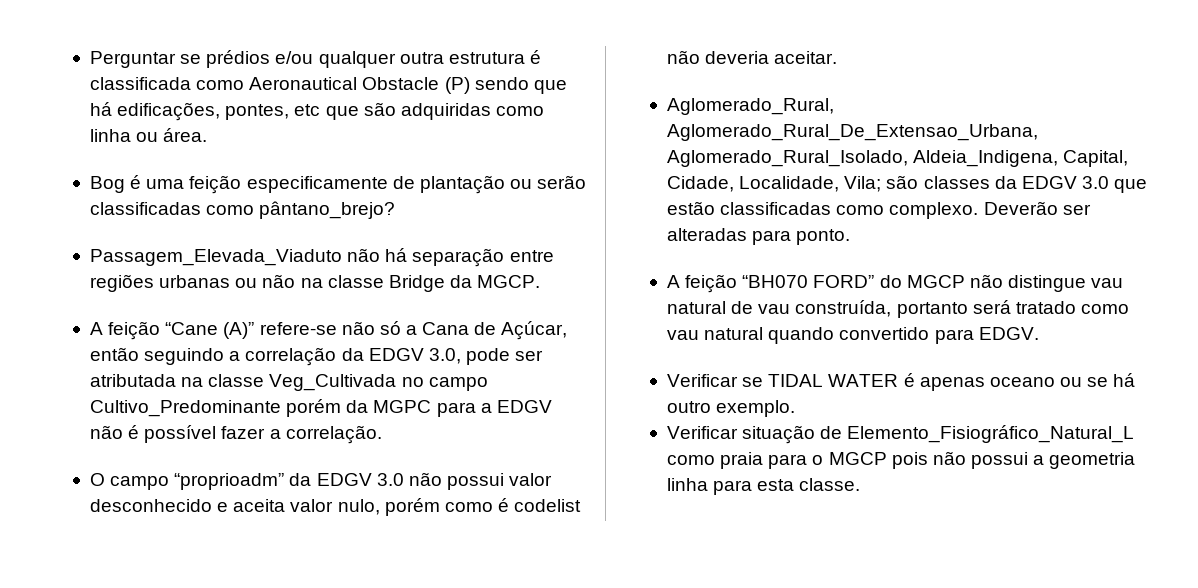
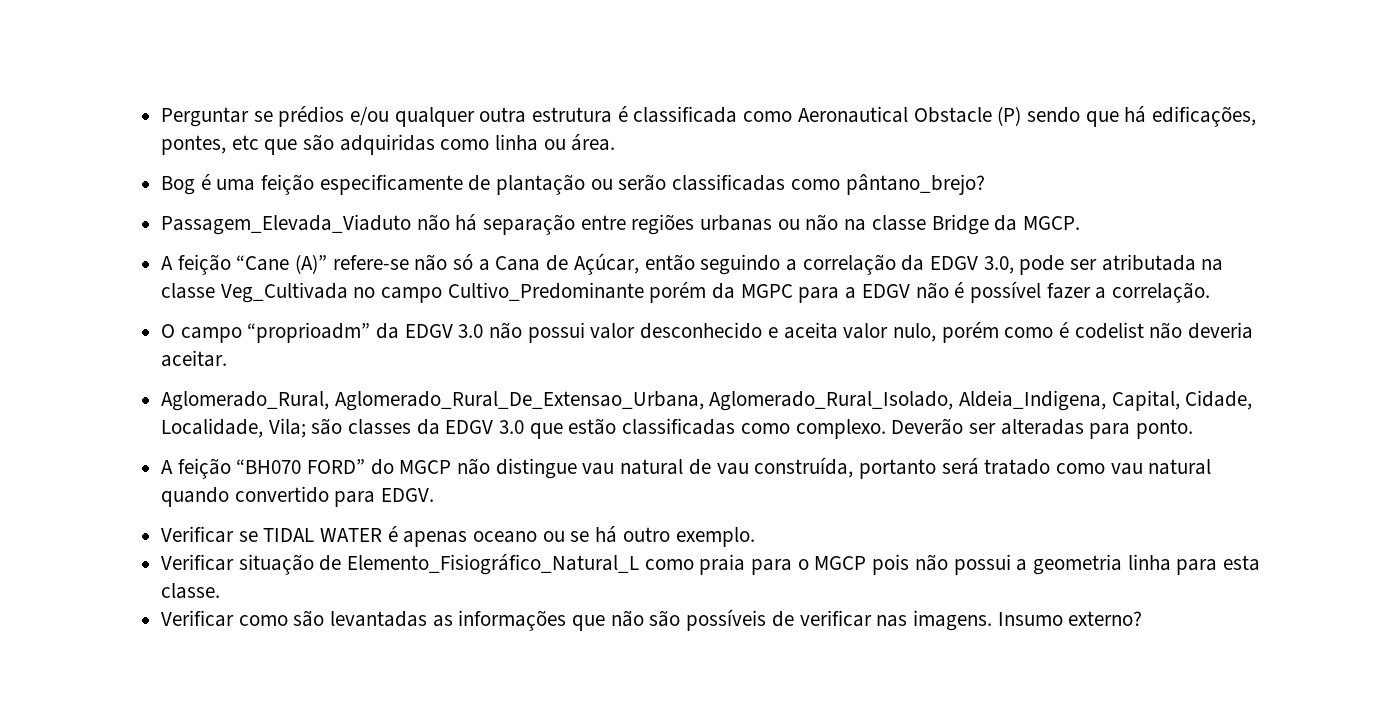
(861, 484) none -> [161,609,1143,631] // Verificar como são levantadas as informações que não são possíveis de verificar nas imagens. Insumo externo?

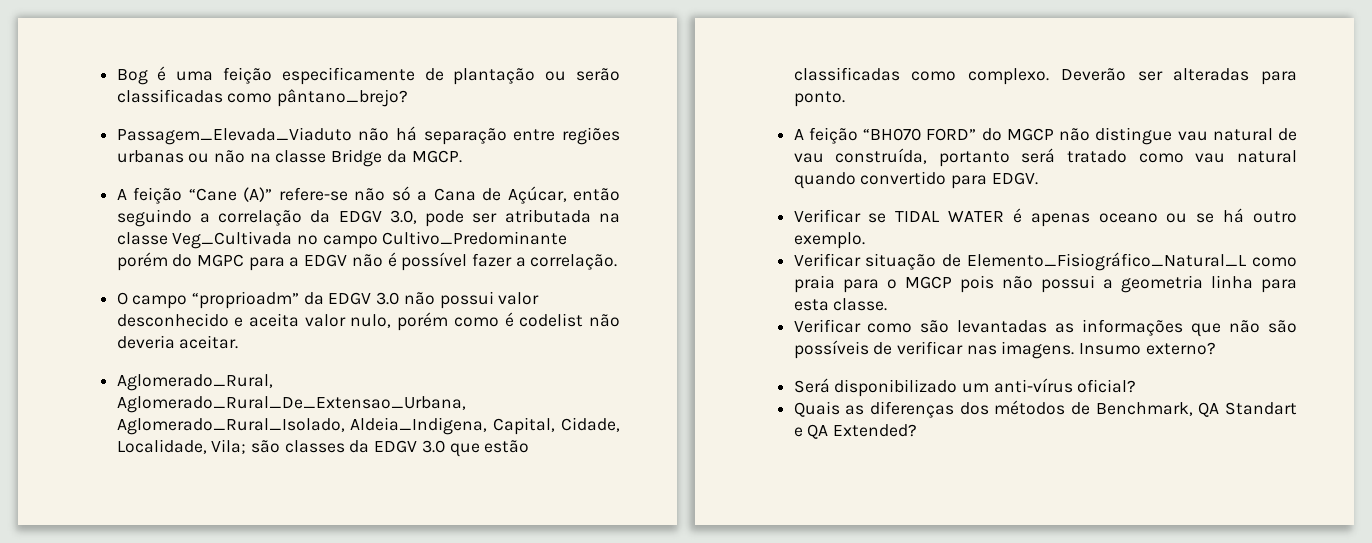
[161,106,1256,127] [161,134,616,155] Perguntar se prédios e/ou qualquer outra estrutura é classificada como Aeronautical Obstacle (P) sendo que há edificações, pontes, etc que são adquiridas como linha ou área. // -> (116, 77) none
[712,283,736,299] da -> [172,254,193,267] do
(1143, 618) none -> [793,378,1137,397] [793,400,1297,418] [793,424,917,439] // Será disponibilizado um anti-vírus oficial? // Quais as diferenças dos métodos de Benchmark, QA Standart e QA Extended?

